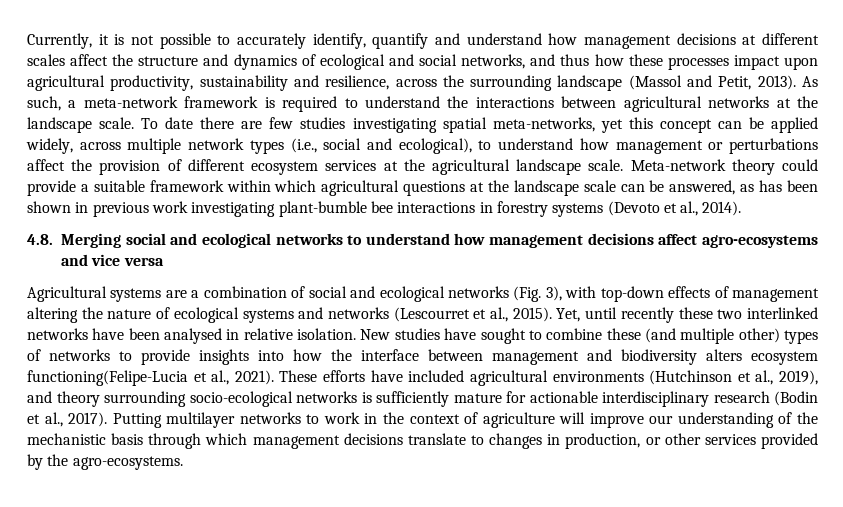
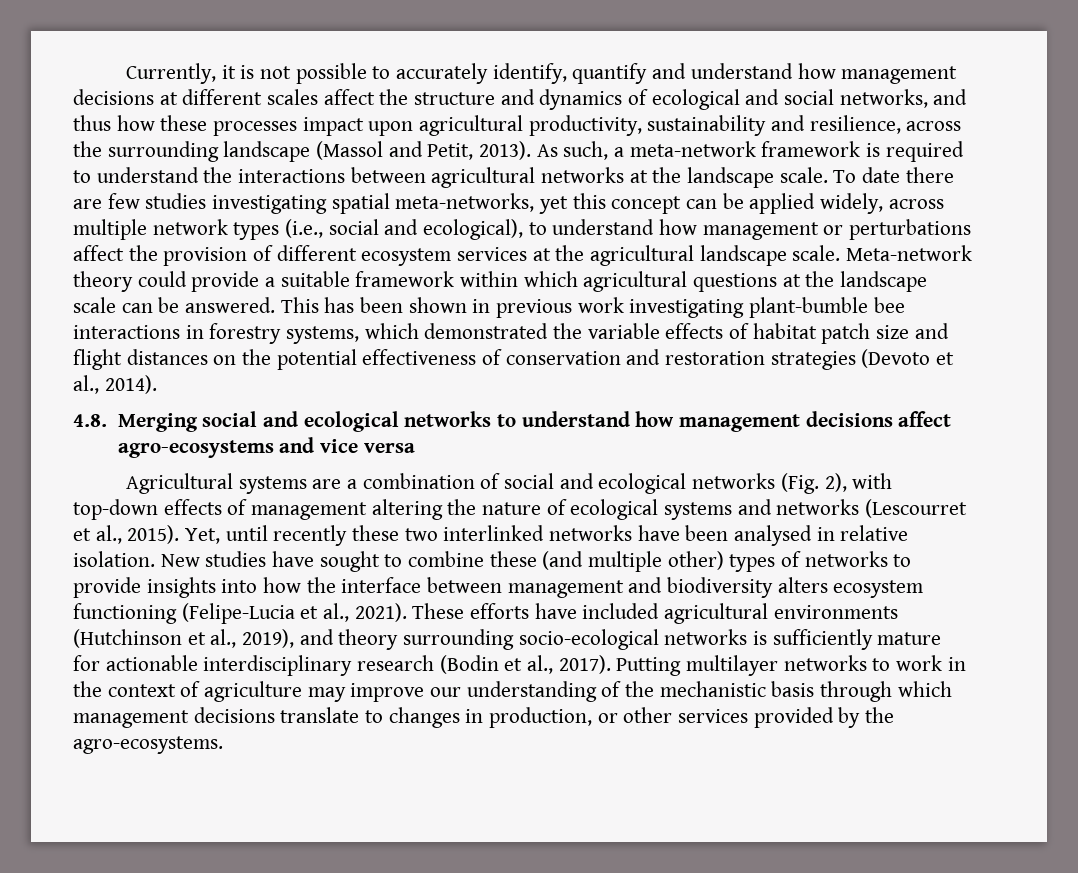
[669,180,755,195] answered, as -> [185,297,319,313] answered. This
[552,203,604,217] systems -> [286,323,949,344] [73,349,856,370] systems, which demonstrated the variable effects of habitat patch size and flight distances on the potential effectiveness of conservation and restoration strategies
[545,286,562,301] 3), -> [824,473,847,492] 2),
[27,370,188,386] functioning(Felipe-Lucia -> [73,603,295,624] functioning (Felipe-Lucia
[559,412,586,424] will -> [307,687,346,702] may

